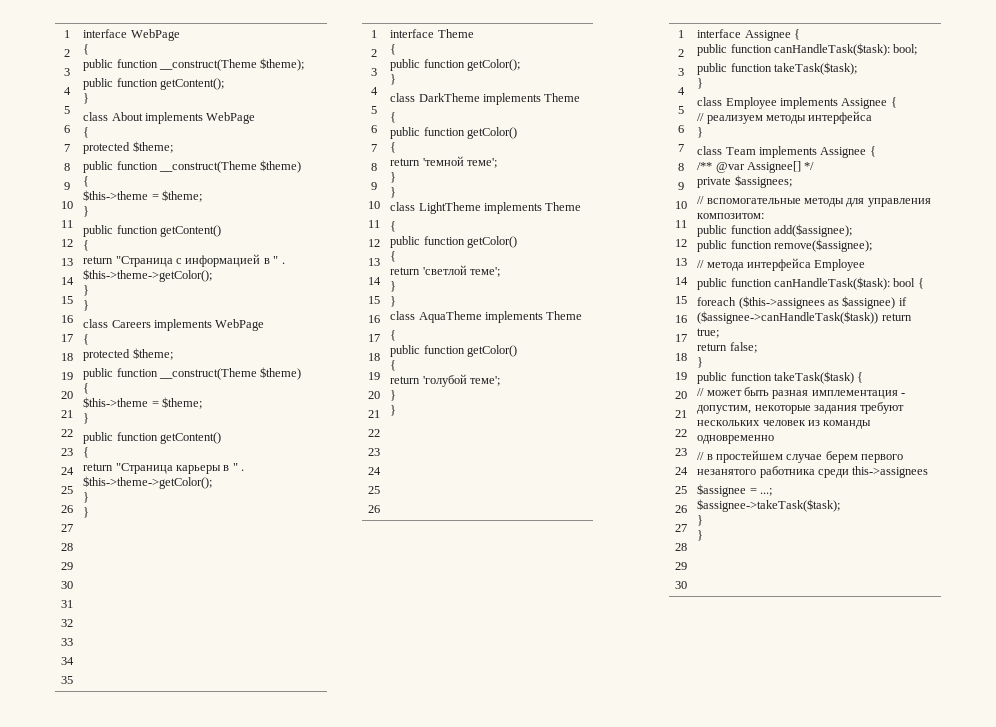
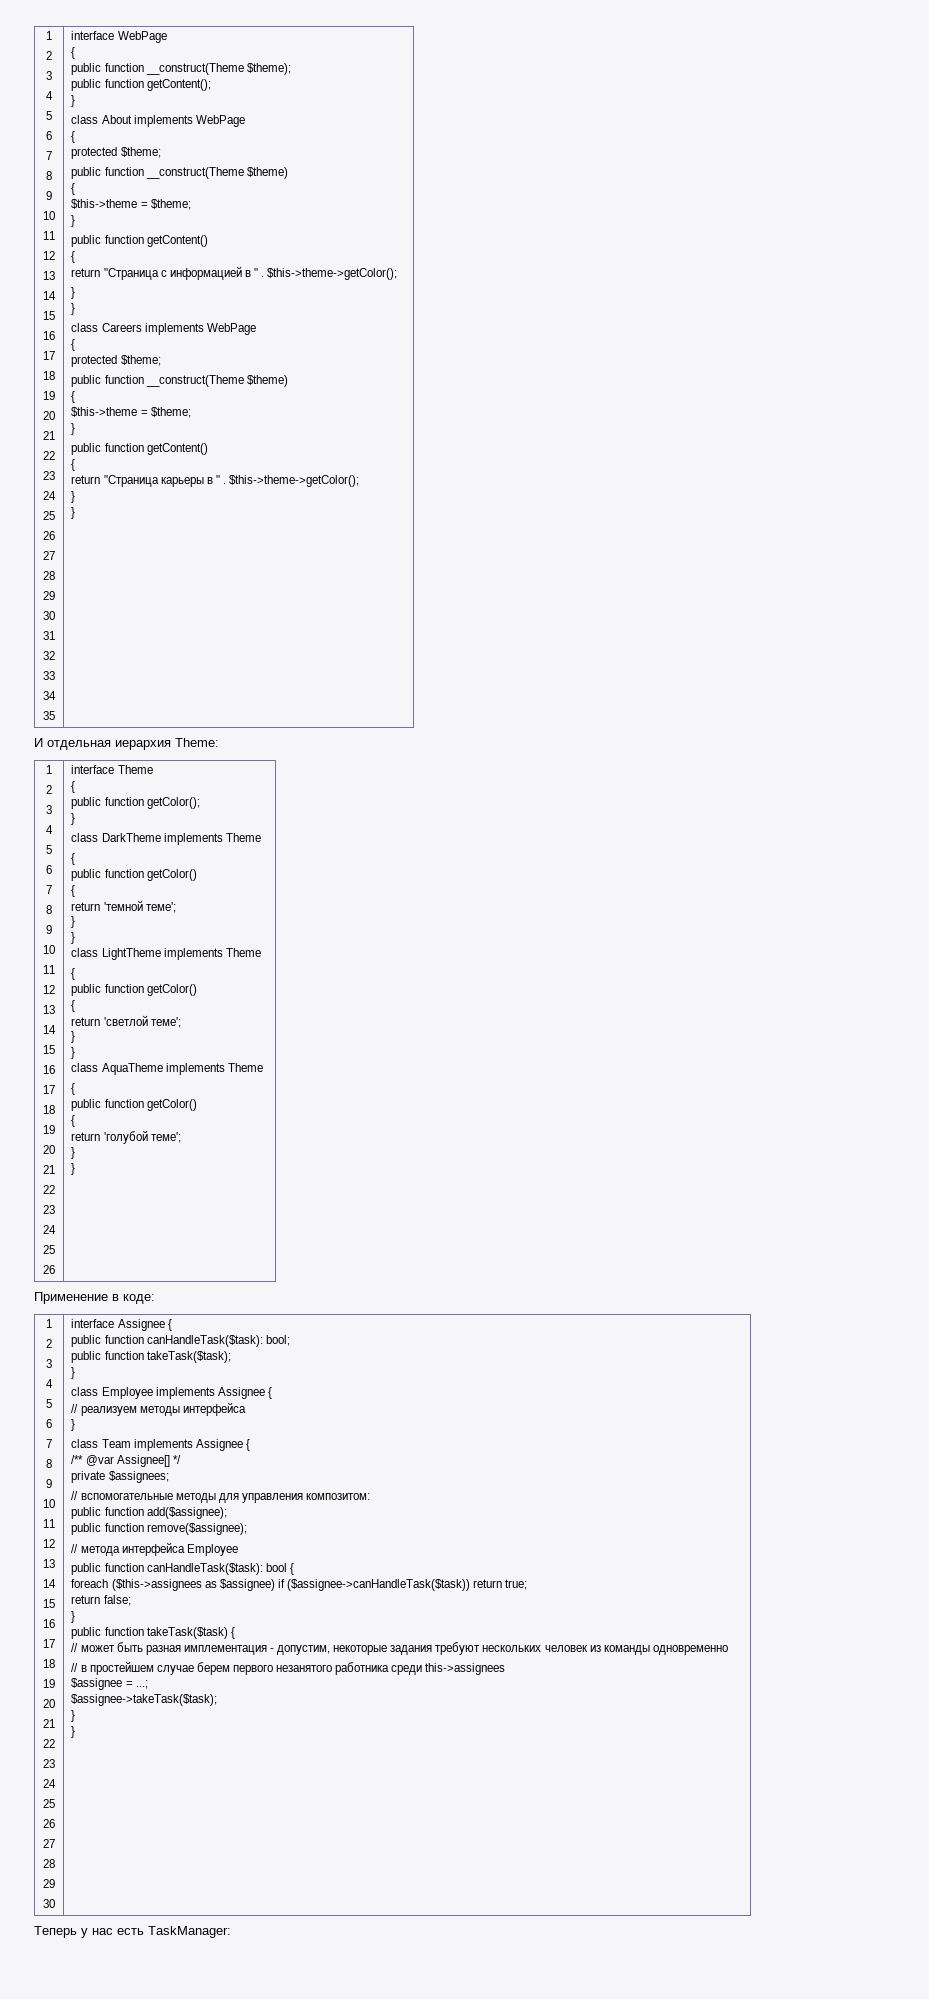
(90, 512) none -> [34,738,219,750] // И отдельная иерархия Theme:
(397, 410) none -> [34,1292,155,1304] // Применение в коде:
(704, 535) none -> [34,1926,231,1938] // Теперь у нас есть TaskManager:

